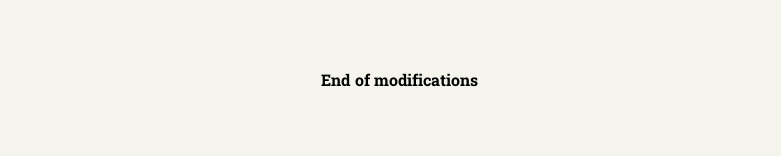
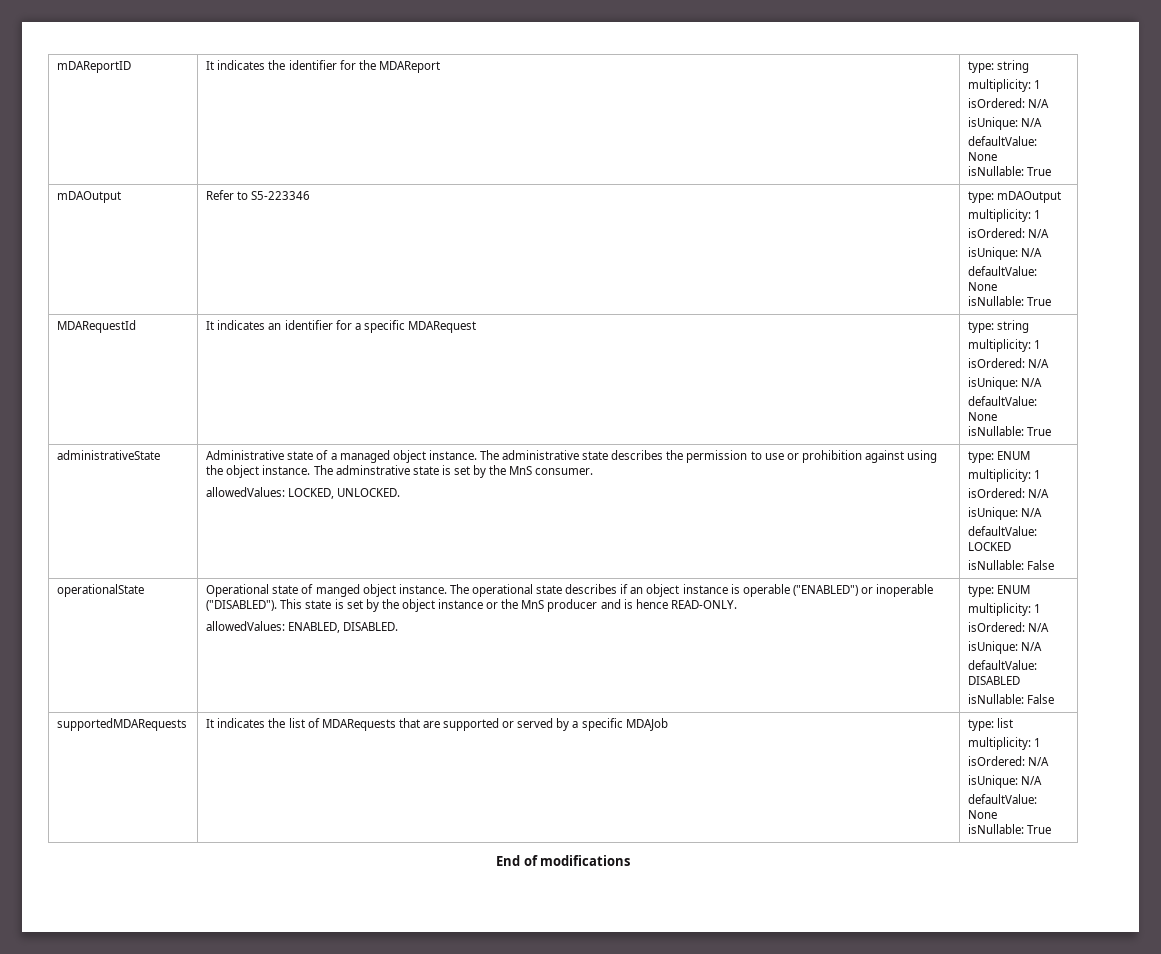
(321, 80) none -> [57,61,132,73] [206,60,440,73] [968,60,1030,73] [968,79,1042,92] [968,98,1050,108] [968,117,1043,130] [968,136,1038,146] [968,152,998,161] [968,166,1052,176] [57,191,122,203] [206,190,311,200] [968,191,1062,203] [968,209,1042,222] [968,228,1050,238] [968,247,1043,260] [968,266,1038,276] [968,282,998,291] [968,296,1052,306] [57,320,137,333] [206,320,476,333] [968,320,1030,333] [968,339,1042,352] [968,358,1050,368] [968,377,1043,390] [968,396,1038,406] [968,412,998,421] [968,426,1052,436] [57,450,161,460] [206,450,938,463] [206,465,594,478] [206,487,401,499] [968,451,1031,463] [968,469,1042,482] [968,488,1050,498] [968,507,1043,520] [968,526,1038,536] [968,542,1012,551] [968,560,1055,570] [57,584,145,597] [206,584,934,597] [206,599,737,612] [206,621,399,633] [968,585,1031,597] [968,603,1042,616] [968,622,1050,632] [968,641,1043,654] [968,660,1038,670] [968,676,1021,685] [968,694,1055,704] [57,718,188,731] [206,718,668,731] [968,718,1014,731] [968,737,1042,750] [968,756,1050,766] [968,775,1043,788] [968,794,1038,804] [968,810,998,819] [968,824,1052,834] mDAReportID | It indicates the identifier for the MDAReport | type: string // multiplicity: 1 // isOrdered: N/A // isUnique: N/A // defaultValue: None // isNullable: True // mDAOutput | Refer to S5-223346 | type: mDAOutput // multiplicity: 1 // isOrdered: N/A // isUnique: N/A // defaultValue: None // isNullable: True // MDARequestId | It indicates an identifier for a specific MDARequest | type: string // multiplicity: 1 // isOrdered: N/A // isUnique: N/A // defaultValue: None // isNullable: True // administrativeState | Administrative state of a managed object instance. The administrative state describes the permission to use or prohibition against using the object instance. The adminstrative state is set by the MnS consumer. // allowedValues: LOCKED, UNLOCKED. | type: ENUM // multiplicity: 1 // isOrdered: N/A // isUnique: N/A // defaultValue: LOCKED // isNullable: False // operationalState | Operational state of manged object instance. The operational state describes if an object instance is operable ("ENABLED") or inoperable ("DISABLED"). This state is set by the object instance or the MnS producer and is hence READ-ONLY. // allowedValues: ENABLED, DISABLED. | type: ENUM // multiplicity: 1 // isOrdered: N/A // isUnique: N/A // defaultValue: DISABLED // isNullable: False // supportedMDARequests | It indicates the list of MDARequests that are supported or served by a specific MDAJob | type: list // multiplicity: 1 // isOrdered: N/A // isUnique: N/A // defaultValue: None // isNullable: True //

